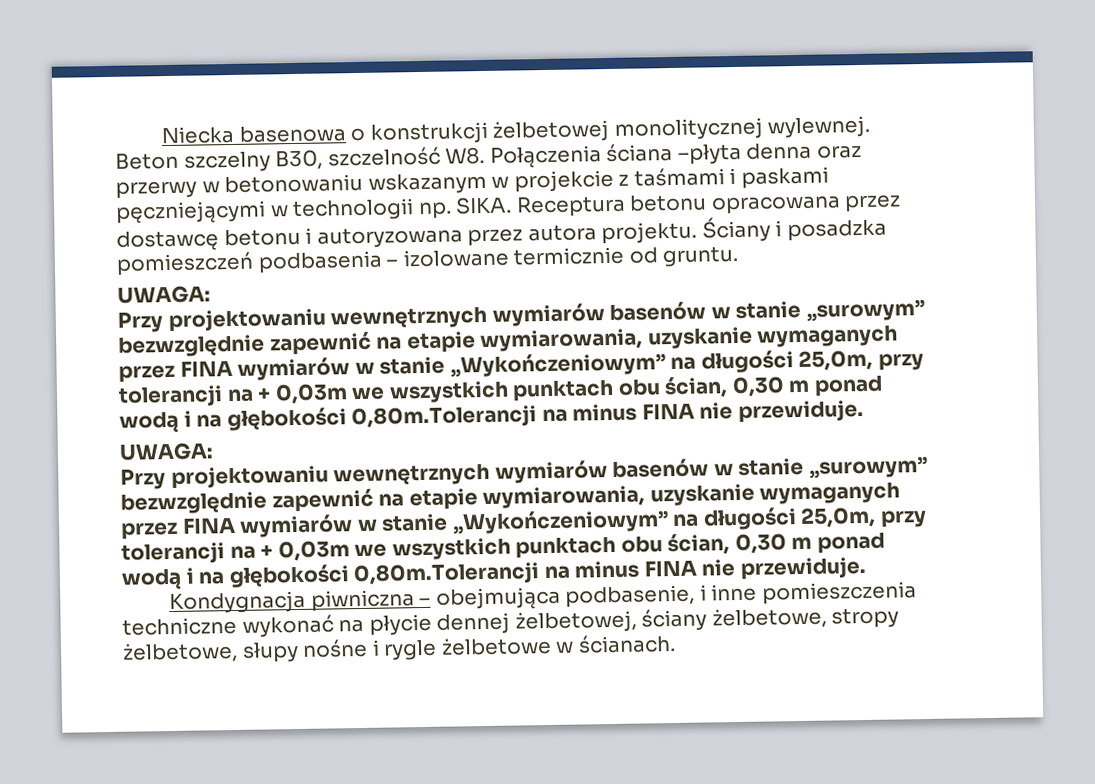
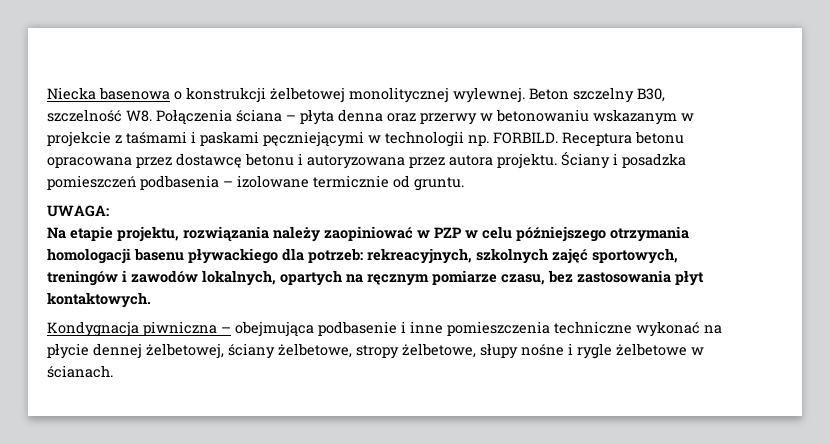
[677,143,742,165] –płyta -> [286,109,334,125] – płyta
[455,196,513,215] SIKA. -> [493,132,558,144] FORBILD.
[117,298,925,333] [118,325,899,358] [118,349,924,383] [118,375,883,408] [119,399,864,433] [119,442,214,461] [120,455,928,490] [120,482,901,515] [121,506,927,540] [121,532,885,565] [121,556,866,590] Przy projektowaniu wewnętrznych wymiarów basenów w stanie „surowym” bezwzględnie zapewnić na etapie wymiarowania, uzyskanie wymaganych przez FINA wymiarów w stanie „Wykończeniowym” na długości 25,0m, przy tolerancji na + 0,03m we wszystkich punktach obu ścian, 0,30 m ponad wodą i na głębokości 0,80m.Tolerancji na minus FINA nie przewiduje. // UWAGA: // Przy projektowaniu wewnętrznych wymiarów basenów w stanie „surowym” bezwzględnie zapewnić na etapie wymiarowania, uzyskanie wymaganych przez FINA wymiarów w stanie „Wykończeniowym” na długości 25,0m, przy tolerancji na + 0,03m we wszystkich punktach obu ścian, 0,30 m ponad wodą i na głębokości 0,80m.Tolerancji na minus FINA nie przewiduje. -> [47,226,689,242] [47,248,678,264] [47,270,704,286] [47,292,151,308] Na etapie projektu, rozwiązania należy zaopiniować w PZP w celu późniejszego otrzymania homologacji basenu pływackiego dla potrzeb: rekreacyjnych, szkolnych zajęć sportowych, treningów i zawodów lokalnych, opartych na ręcznym pomiarze czasu, bez zastosowania płyt kontaktowych.
[565,584,696,608] podbasenie, -> [318,321,397,336] podbasenie

